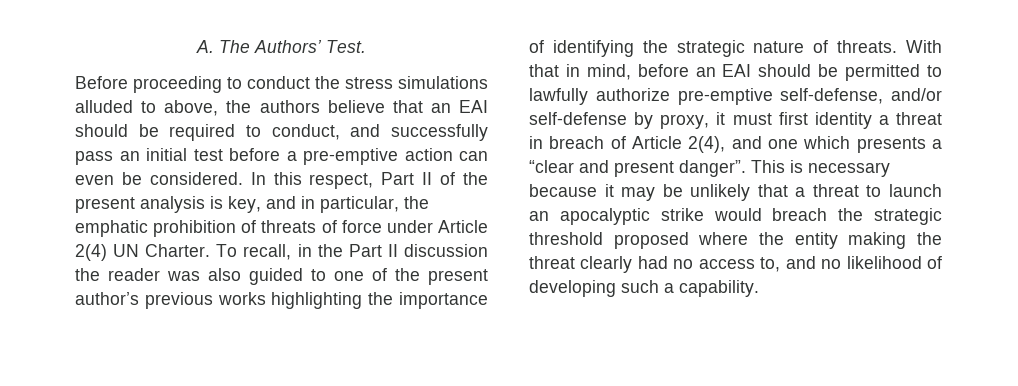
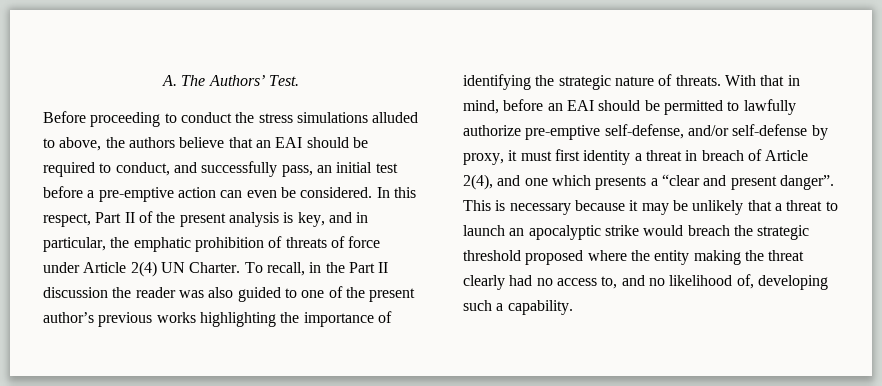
[75,151,113,165] pass -> [281,165,313,177] pass,
[927,256,942,269] of -> [736,274,754,289] of,

